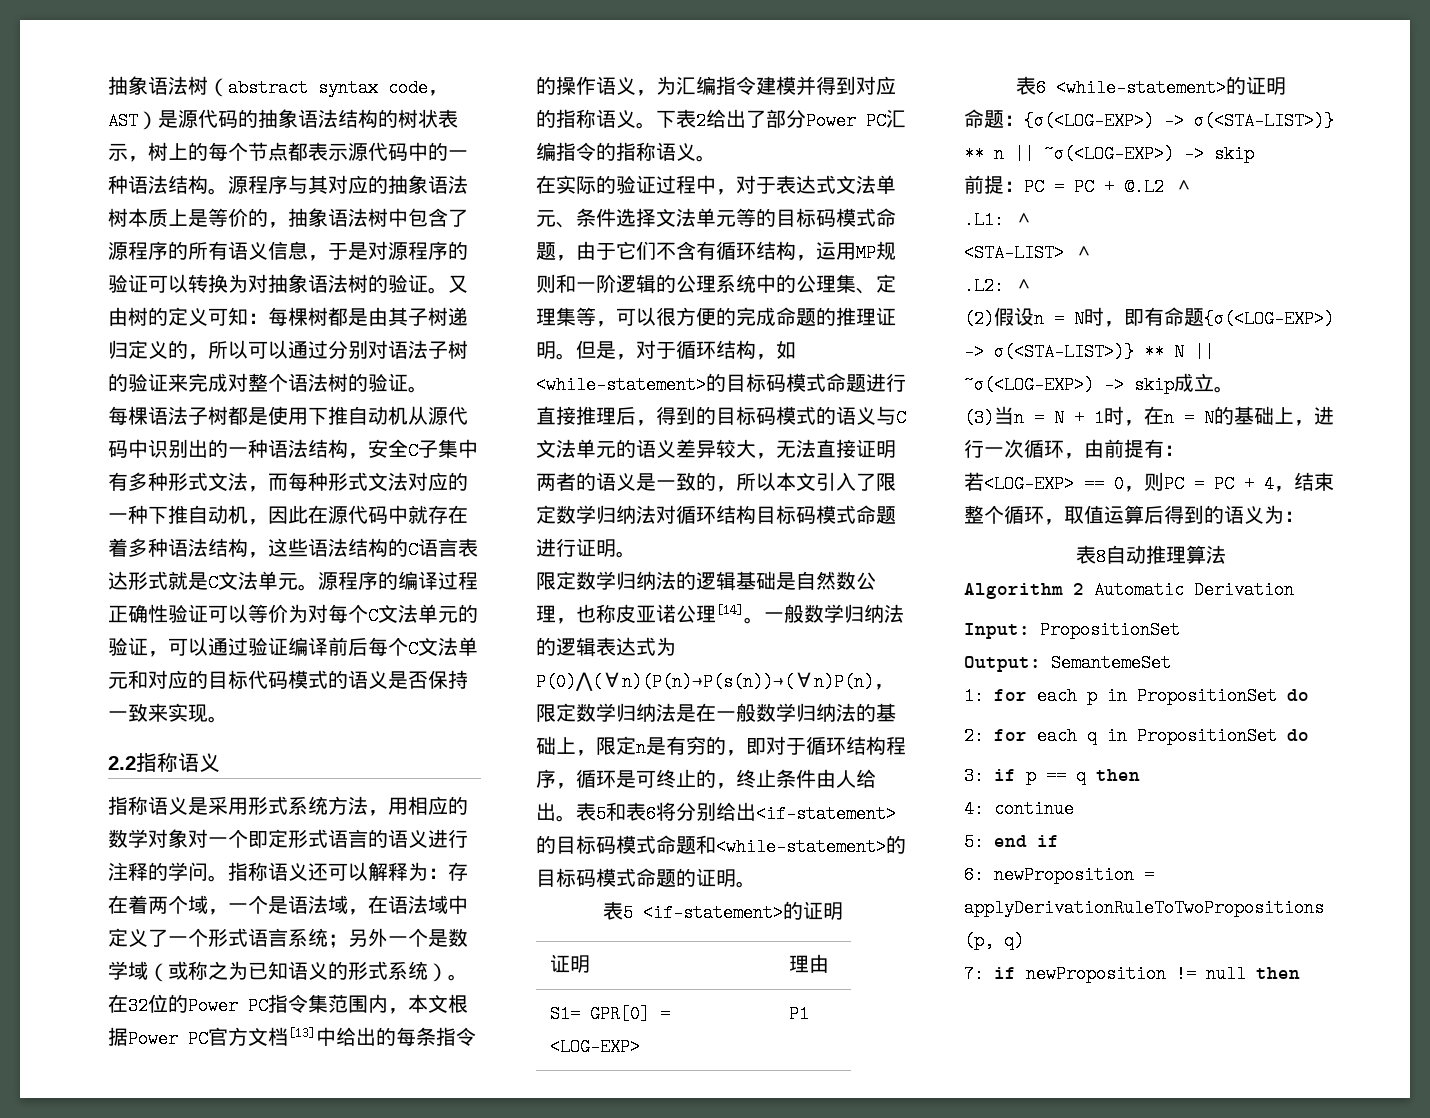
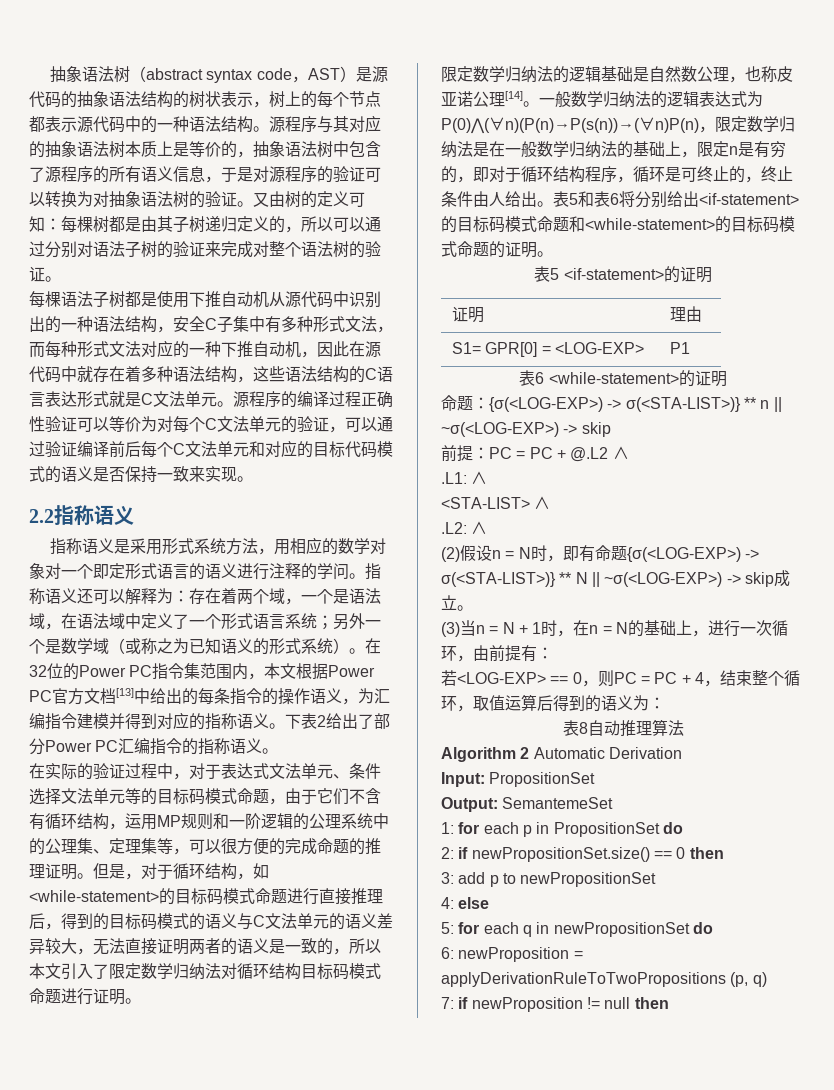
(984, 736) none -> [458,847,724,862] [441,872,657,887] [441,897,490,909] [441,922,454,934] if newPropositionSet.size() == 0 then // 3: add p to newPropositionSet // 4: else // 5:
[1137,727,1309,745] [964,767,1140,785] [964,800,1074,818] [964,833,1059,851] PropositionSet do // 3: if p == q then // 4: continue // 5: end if -> [553,922,713,937] newPropositionSet do

